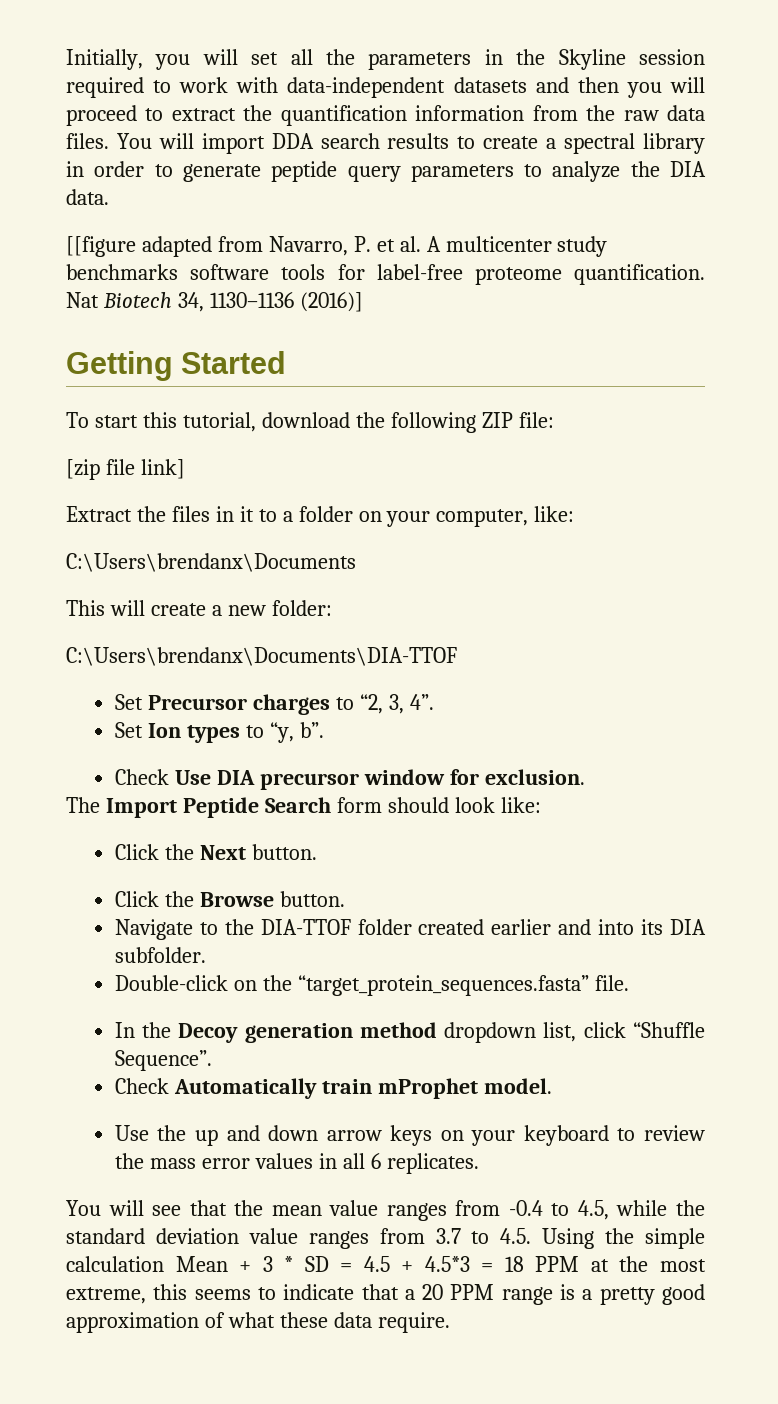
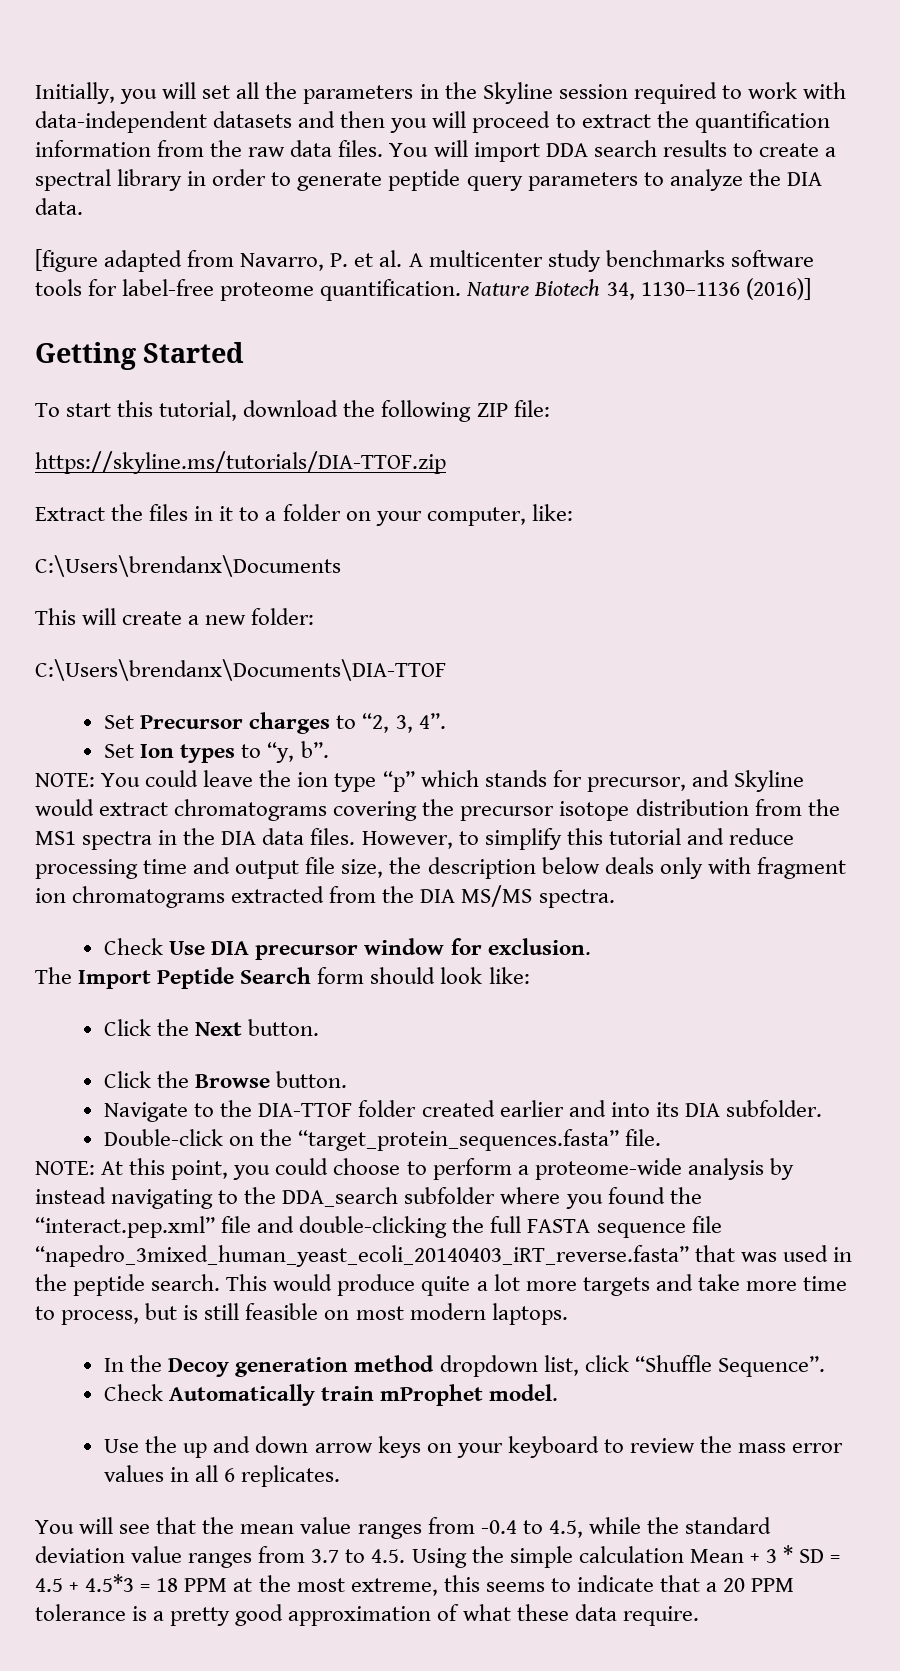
[66,236,136,257] [[figure -> [35,249,98,272] [figure
[66,292,99,308] Nat -> [466,282,530,296] Nature
[66,459,185,480] [zip file link] -> [35,451,446,474] https://skyline.ms/tutorials/DIA-TTOF.zip
(324, 730) none -> [35,770,804,792] [35,799,840,821] [35,828,794,850] [35,857,846,879] [35,885,615,908] // NOTE: You could leave the ion type “p” which stands for precursor, and Skyline would extract chromatograms covering the precursor isotope distribution from the MS1 spectra in the DIA data files. However, to simplify this tutorial and reduce processing time and output file size, the description below deals only with fragment ion chromatograms extracted from the DIA MS/MS spectra.
(629, 983) none -> [35,1158,794,1180] [35,1187,702,1209] [35,1216,722,1238] [35,1245,853,1267] [35,1274,848,1296] [35,1303,568,1325] // NOTE: At this point, you could choose to perform a proteome-wide analysis by instead navigating to the DDA_search subfolder where you found the “interact.pep.xml” file and double-clicking the full FASTA sequence file “napedro_3mixed_human_yeast_ecoli_20140403_iRT_reverse.fasta” that was used in the peptide search. This would produce quite a lot more targets and take more time to process, but is still feasible on most modern laptops.
[501,1287,553,1305] range -> [35,1604,126,1621] tolerance

